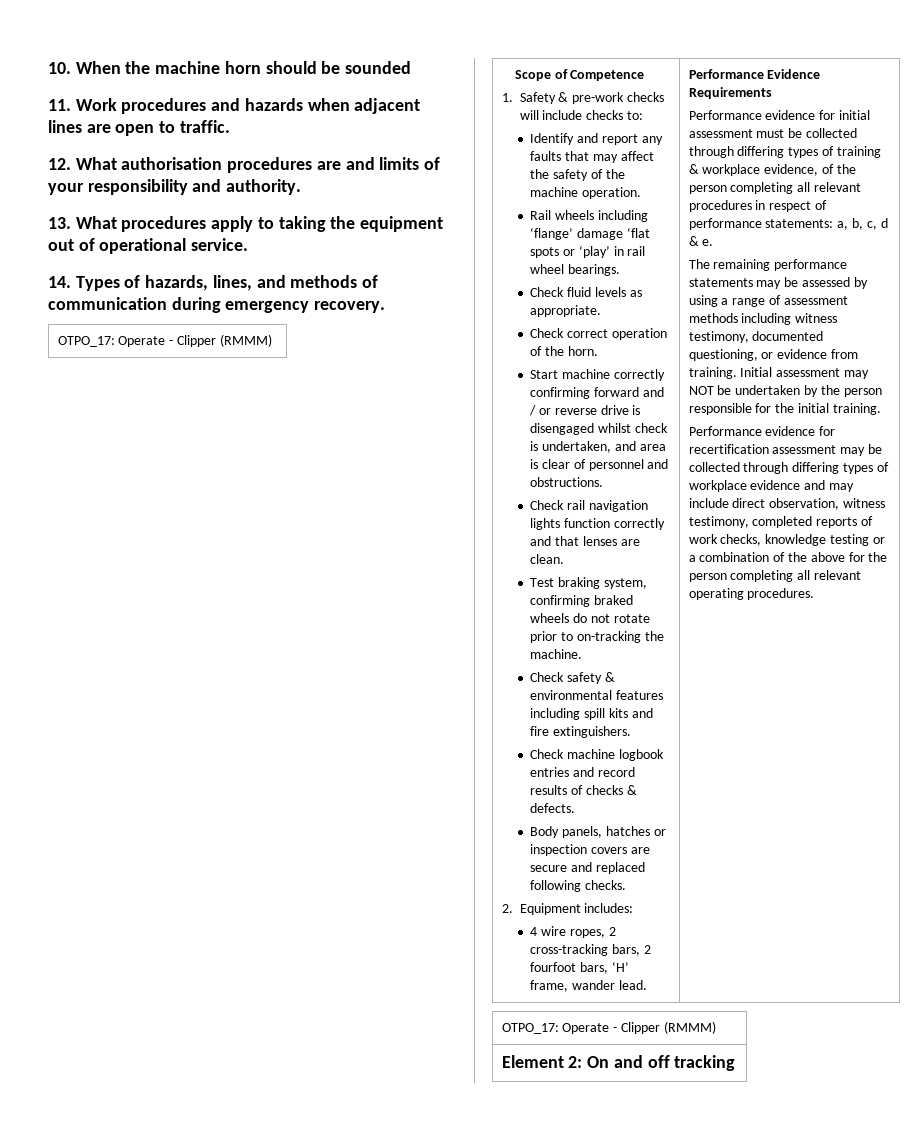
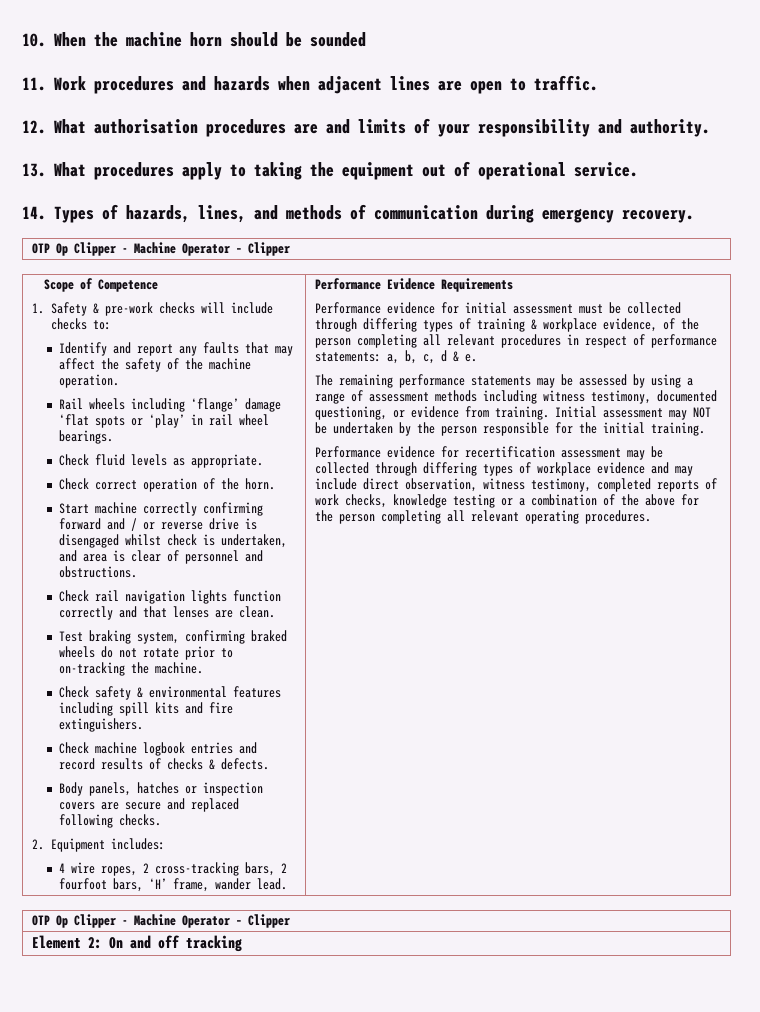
[57,334,272,347] OTPO_17: Operate - Clipper (RMMM) -> [32,242,291,256] OTP Op Clipper - Machine Operator – Clipper
[501,1021,716,1034] OTPO_17: Operate - Clipper (RMMM) -> [32,914,291,928] OTP Op Clipper - Machine Operator – Clipper

